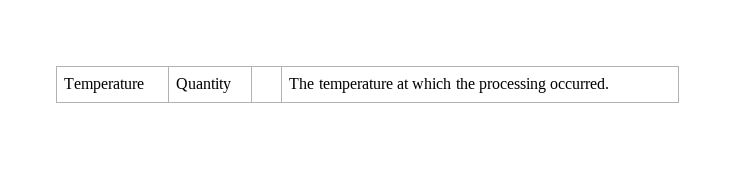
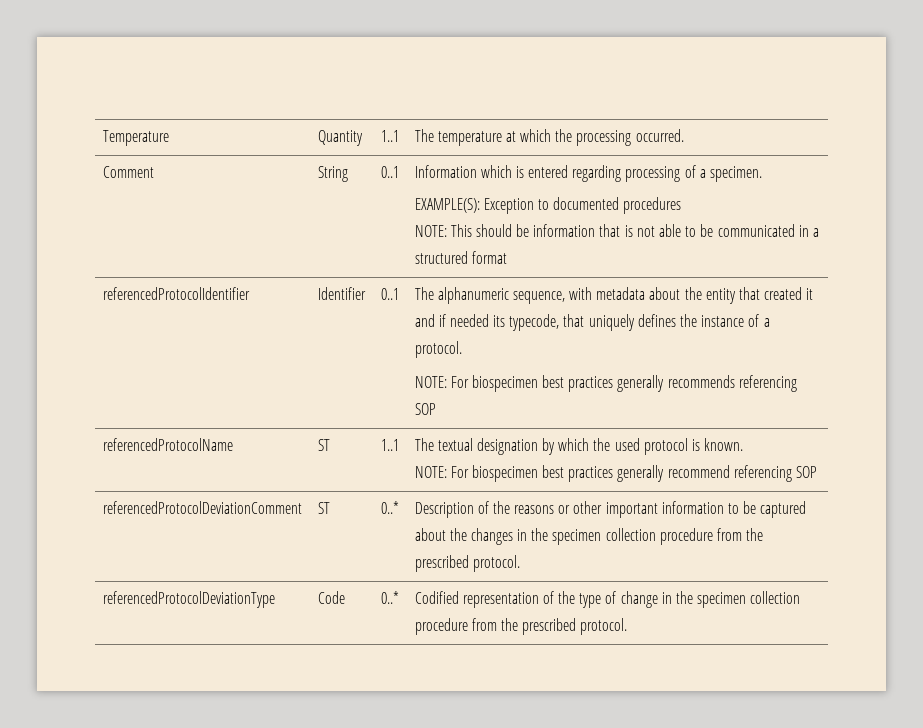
(232, 85) none -> [380,130,399,142] 1..1
(610, 83) none -> [102,166,154,178] [317,166,348,182] [380,166,399,178] [414,165,763,182] [414,197,682,214] [414,224,819,237] [414,251,507,264] [102,287,250,300] [317,287,366,300] [380,288,399,300] [414,287,814,304] [414,314,770,331] [414,341,462,358] [414,375,797,392] [414,403,436,415] [102,438,233,451] [317,439,330,451] [380,439,399,451] [414,438,744,455] [414,465,818,482] [102,501,302,514] [317,502,330,514] [380,501,399,514] [414,501,807,518] [414,528,764,545] [414,555,520,572] [102,591,275,608] [317,591,345,604] [380,591,399,604] [414,591,801,608] [414,618,628,635] // Comment | String | 0..1 | Information which is entered regarding processing of a specimen. // EXAMPLE(S): Exception to documented procedures // NOTE: This should be information that is not able to be communicated in a structured format // referencedProtocolIdentifier | Identifier | 0..1 | The alphanumeric sequence, with metadata about the entity that created it and if needed its typecode, that uniquely defines the instance of a protocol. // NOTE: For biospecimen best practices generally recommends referencing SOP // referencedProtocolName | ST | 1..1 | The textual designation by which the used protocol is known. // NOTE: For biospecimen best practices generally recommend referencing SOP // referencedProtocolDeviationComment | ST | 0..* | Description of the reasons or other important information to be captured about the changes in the specimen collection procedure from the prescribed protocol. // referencedProtocolDeviationType | Code | 0..* | Codified representation of the type of change in the specimen collection procedure from the prescribed protocol.

